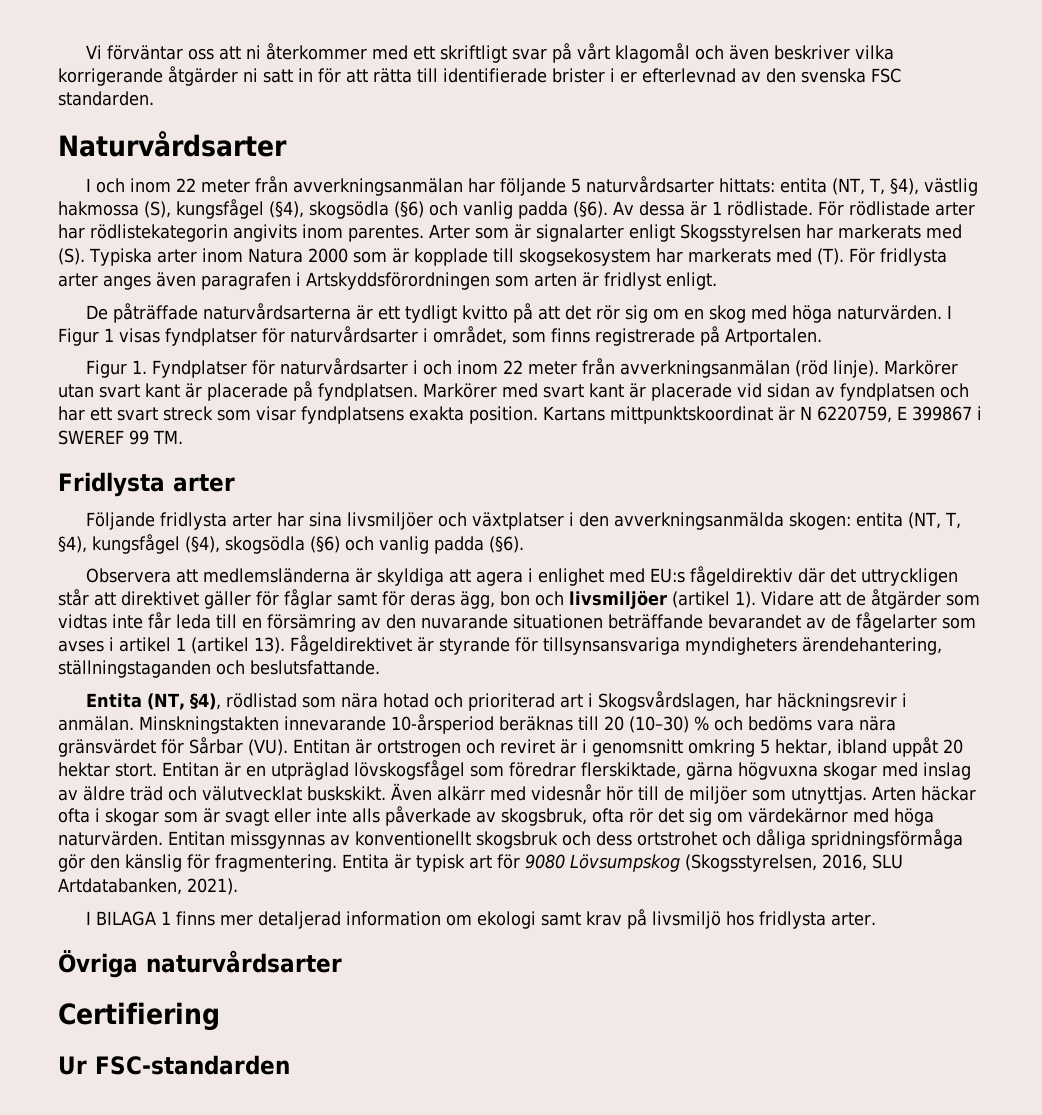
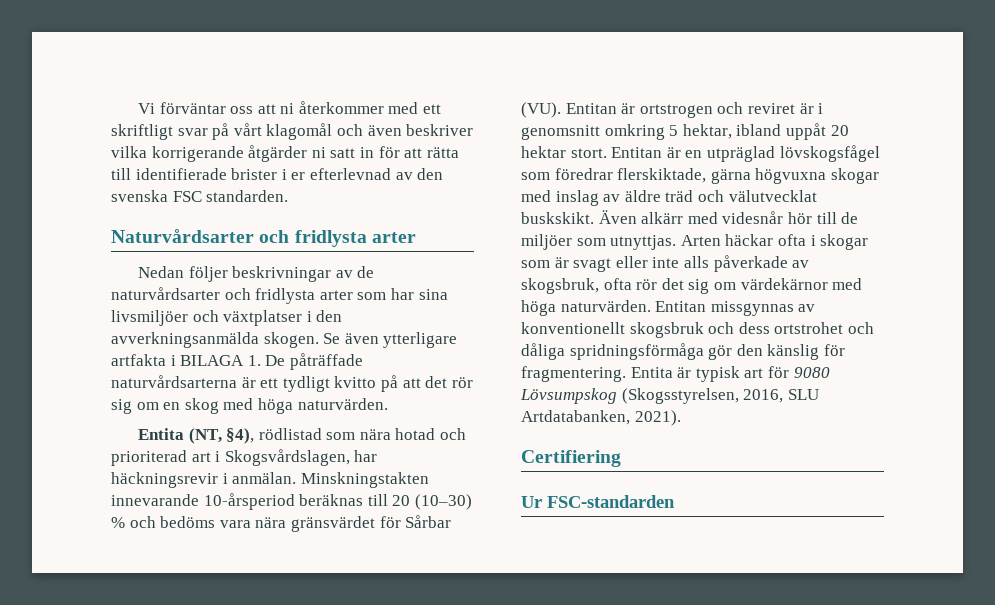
[85,176,978,196] [58,199,975,219] [58,224,962,242] [58,248,947,266] [58,272,717,290] // I och inom 22 meter från avverkningsanmälan har följande 5 naturvårdsarter hittats: entita (NT, T, §4), västlig hakmossa (S), kungsfågel (§4), skogsödla (§6) och vanlig padda (§6). Av dessa är 1 rödlistade. För rödlistade arter har rödlistekategorin angivits inom parentes. Arter som är signalarter enligt Skogsstyrelsen har markerats med (S). Typiska arter inom Natura 2000 som är kopplade till skogsekosystem har markerats med (T). För fridlysta arter anges även paragrafen i Artskyddsförordningen som arten är fridlyst enligt. // -> [259,230,416,247] [137,266,375,282] [111,287,448,304] [111,310,343,326] [111,332,458,348] [111,354,261,366] och fridlysta arter // Nedan följer beskrivningar av de naturvårdsarter och fridlysta arter som har sina livsmiljöer och växtplatser i den avverkningsanmälda skogen. Se även ytterligare artfakta i BILAGA 1.
[946,305,952,319] [58,326,822,346] [85,358,958,378] [58,381,969,401] [58,406,982,424] [58,430,183,445] [58,472,235,497] [85,512,961,530] [58,534,524,554] [85,566,958,586] [58,589,980,609] [58,612,976,632] [58,635,942,655] [58,660,380,678] I Figur 1 visas fyndplatser för naturvårdsarter i området, som finns registrerade på Artportalen. // Figur 1. Fyndplatser för naturvårdsarter i och inom 22 meter från avverkningsanmälan (röd linje). Markörer utan svart kant är placerade på fyndplatsen. Markörer med svart kant är placerade vid sidan av fyndplatsen och har ett svart streck som visar fyndplatsens exakta position. Kartans mittpunktskoordinat är N 6220759, E 399867 i SWEREF 99 TM. // Fridlysta arter // Följande fridlysta arter har sina livsmiljöer och växtplatser i den avverkningsanmälda skogen: entita (NT, T, §4), kungsfågel (§4), skogsödla (§6) och vanlig padda (§6). // Observera att medlemsländerna är skyldiga att agera i enlighet med EU:s fågeldirektiv där det uttryckligen står att direktivet gäller för fåglar samt för deras ägg, bon och livsmiljöer (artikel 1). Vidare att de åtgärder som vidtas inte får leda till en försämring av den nuvarande situationen beträffande bevarandet av de fågelarter som avses i artikel 1 (artikel 13). Fågeldirektivet är styrande för tillsynsansvariga myndigheters ärendehantering, ställningstaganden och beslutsfattande. -> (388, 404) none
[85,909,876,929] [58,950,342,978] // I BILAGA 1 finns mer detaljerad information om ekologi samt krav på livsmiljö hos fridlysta arter. // Övriga naturvårdsarter -> (681, 418) none

